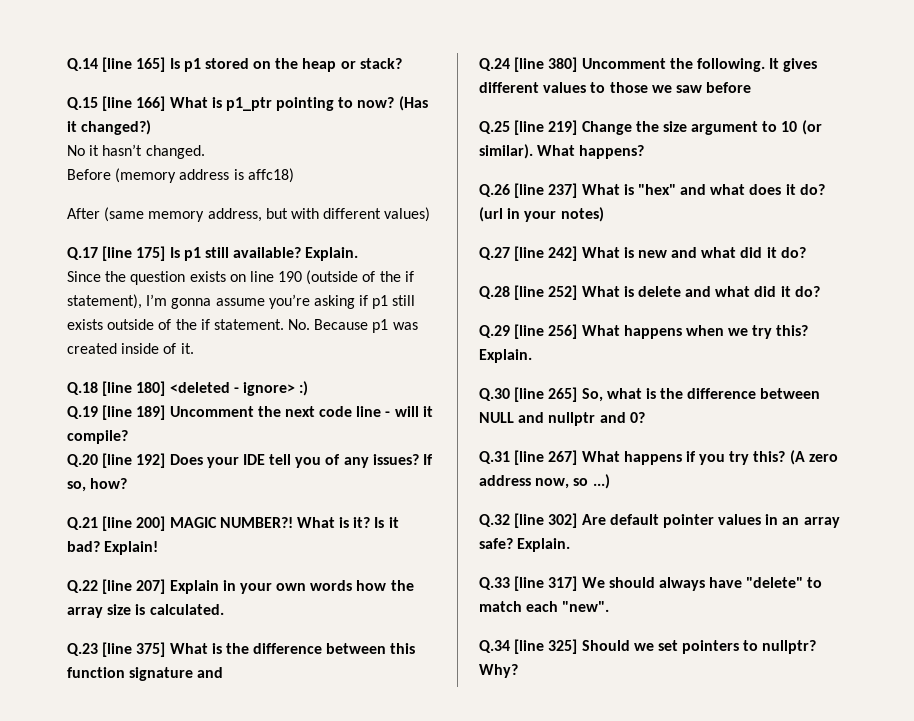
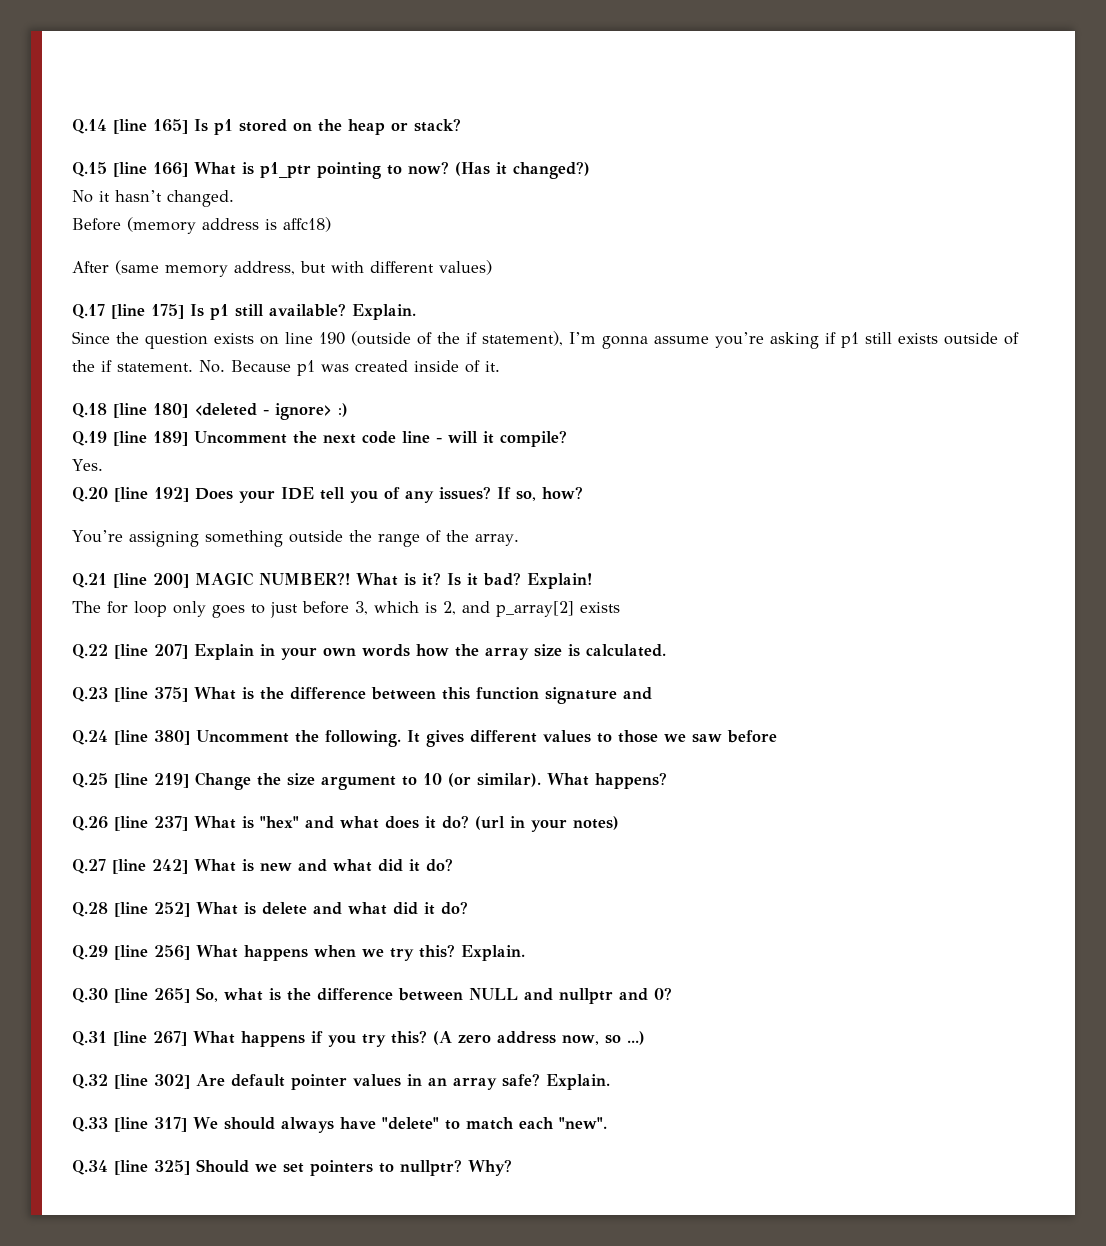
(128, 437) none -> [72,459,103,471] // Yes.
(128, 483) none -> [72,530,519,547] // You’re assigning something outside the range of the array.
(159, 548) none -> [72,601,620,618] // The for loop only goes to just before 3, which is 2, and p_array[2] exists

